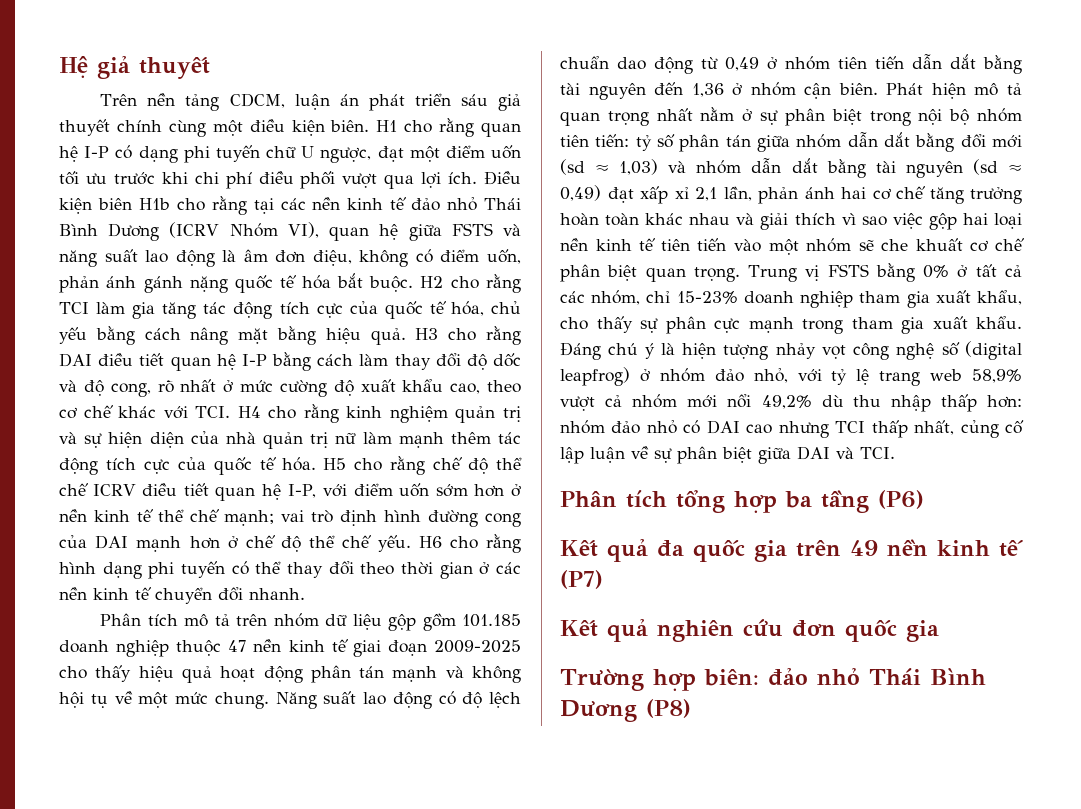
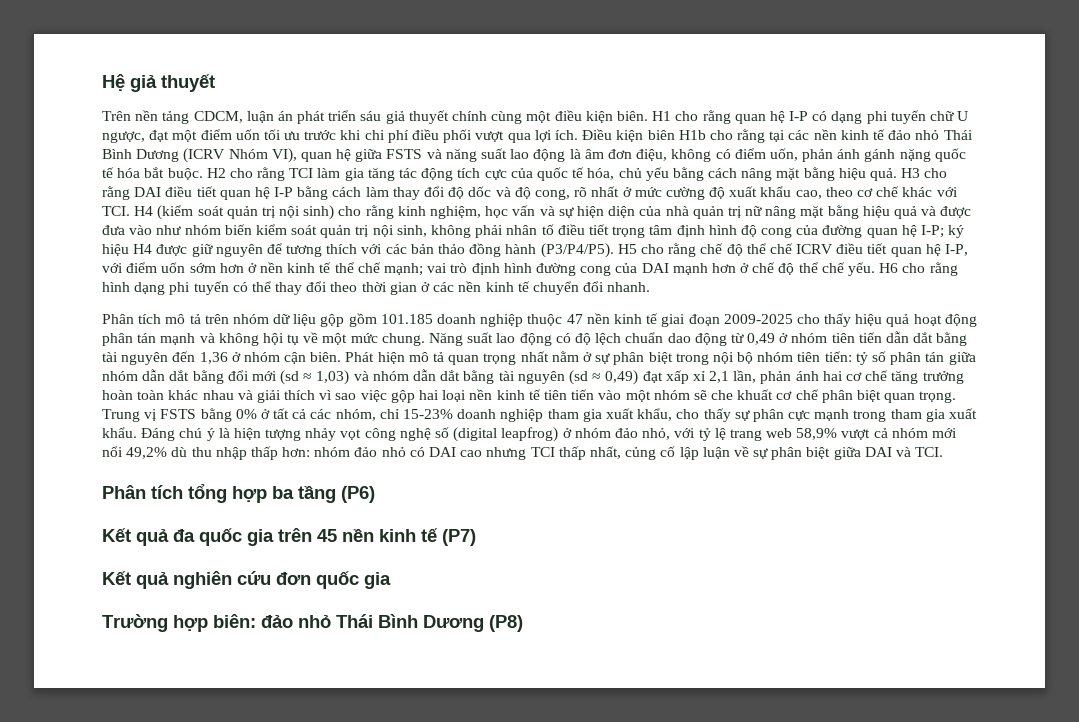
[268,404,521,423] cho rằng kinh nghiệm quản trị -> [157,205,536,220] (kiểm soát quản trị nội sinh) cho rằng kinh nghiệm, học vấn
[362,432,521,448] [59,457,316,475] làm mạnh thêm tác động tích cực của quốc tế hóa. -> [765,205,972,219] [102,224,965,238] [102,243,614,258] nâng mặt bằng hiệu quả và được đưa vào như nhóm biến kiểm soát quản trị nội sinh, không phải nhân tố điều tiết trọng tâm định hình độ cong của đường quan hệ I-P; ký hiệu H4 được giữ nguyên để tương thích với các bản thảo đồng hành (P3/P4/P5).
[850,540,878,556] 49 -> [317,529,337,542] 45

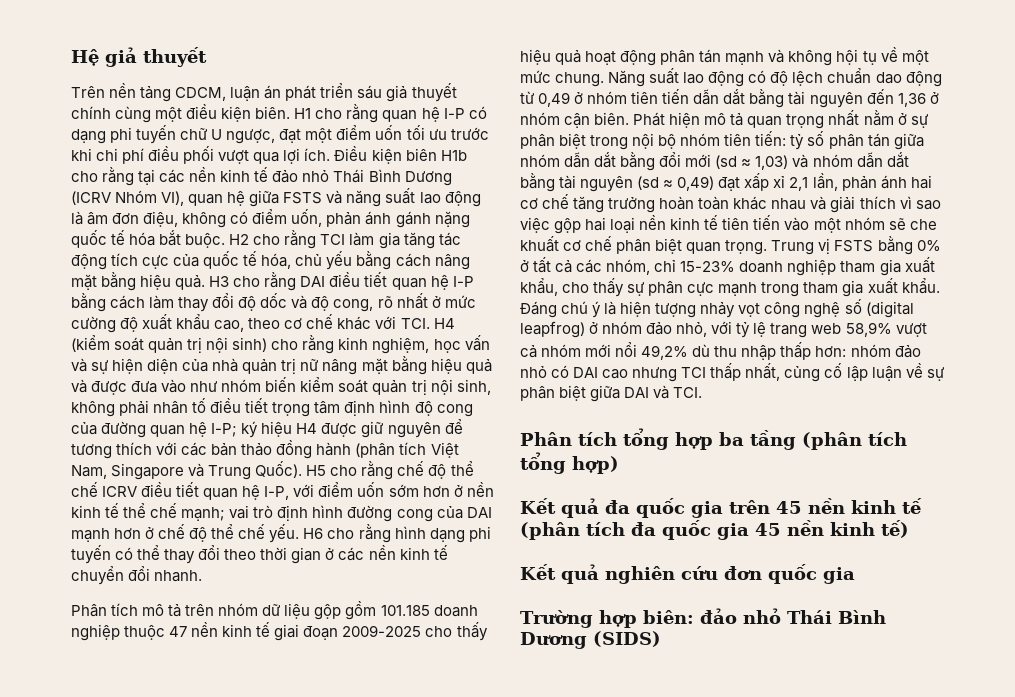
[540,243,614,258] (P3/P4/P5). -> [355,442,459,458] [71,461,303,480] (phân tích Việt Nam, Singapore và Trung Quốc).
[341,486,375,503] (P6) -> [802,432,907,450] [520,452,619,474] (phân tích tổng hợp)
[442,529,476,546] (P7) -> [520,520,909,540] (phân tích đa quốc gia 45 nền kinh tế)
[489,615,523,632] (P8) -> [593,631,661,647] (SIDS)

